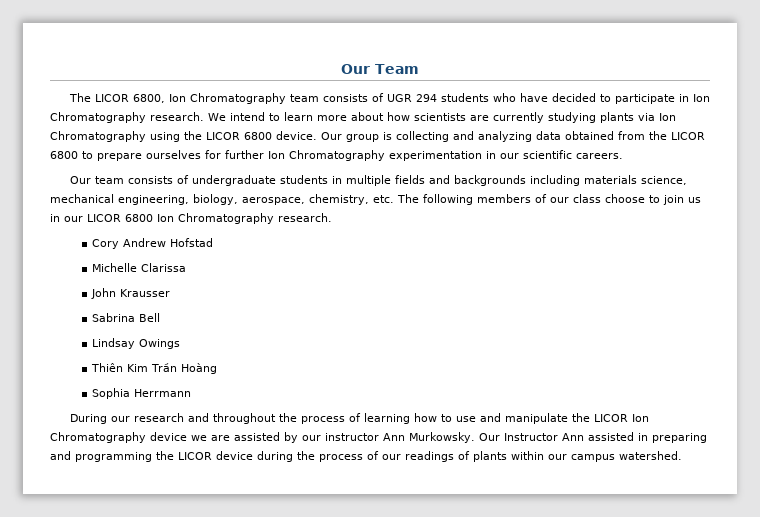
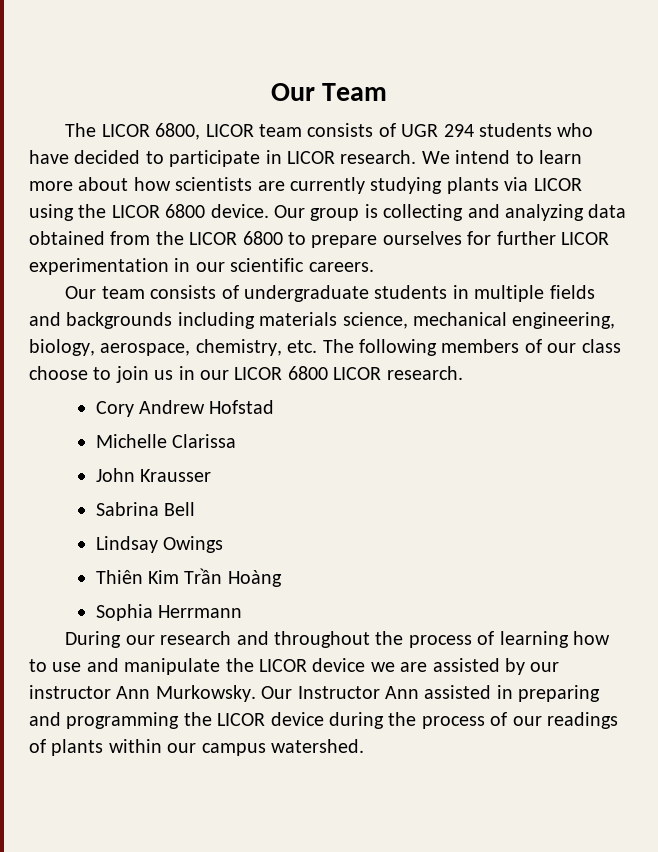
[168,93,286,104] Ion Chromatography -> [205,124,254,137] LICOR
[692,94,710,102] [50,112,146,123] Ion Chromatography -> [287,151,335,164] LICOR
[659,113,676,121] [50,131,146,142] Ion Chromatography -> [533,178,582,191] LICOR
[268,150,385,161] Ion Chromatography -> [560,232,609,245] LICOR
[157,213,274,224] Ion Chromatography -> [333,367,382,380] LICOR
[631,414,649,422] [50,432,146,443] Ion Chromatography -> (307, 665) none

